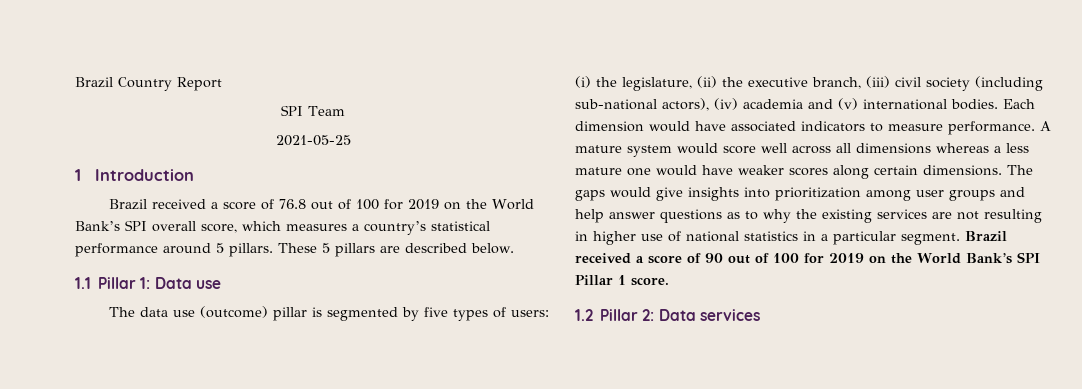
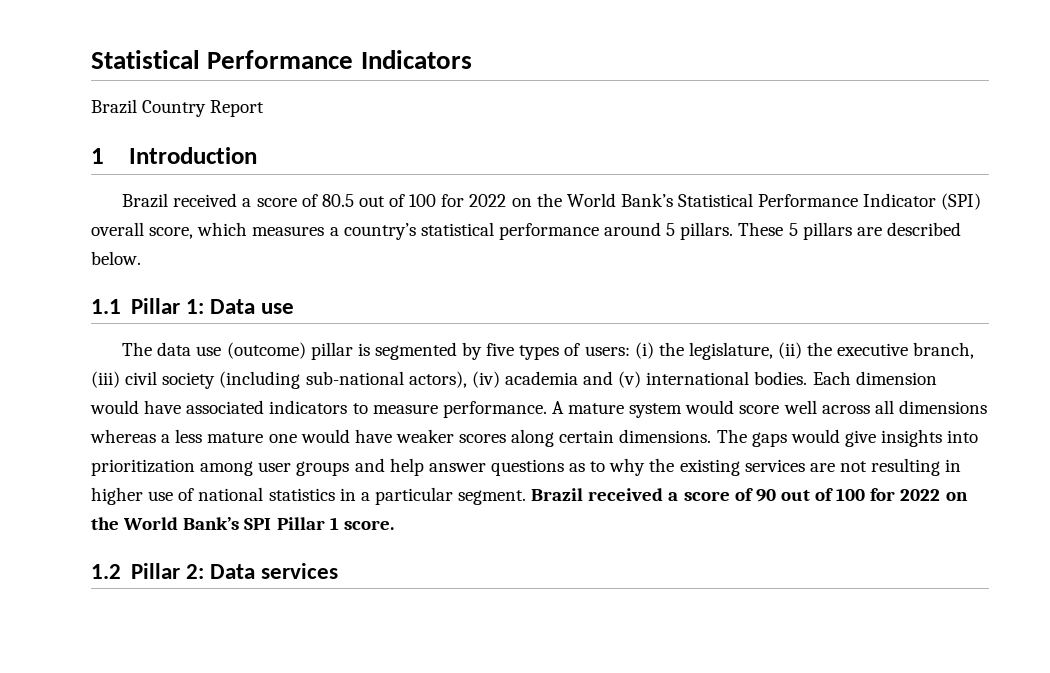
(75, 82) none -> [91,50,472,69] Statistical Performance Indicators //
[281,105,346,116] [275,135,351,146] // SPI Team // 2021-05-25 -> (265, 108) none
[279,199,535,210] [75,220,147,231] 76.8 out of 100 for 2019 on the World Bank’s SPI -> [321,193,982,210] 80.5 out of 100 for 2022 on the World Bank’s Statistical Performance Indicator (SPI)
[829,253,864,263] 2019 -> [900,489,941,501] 2022

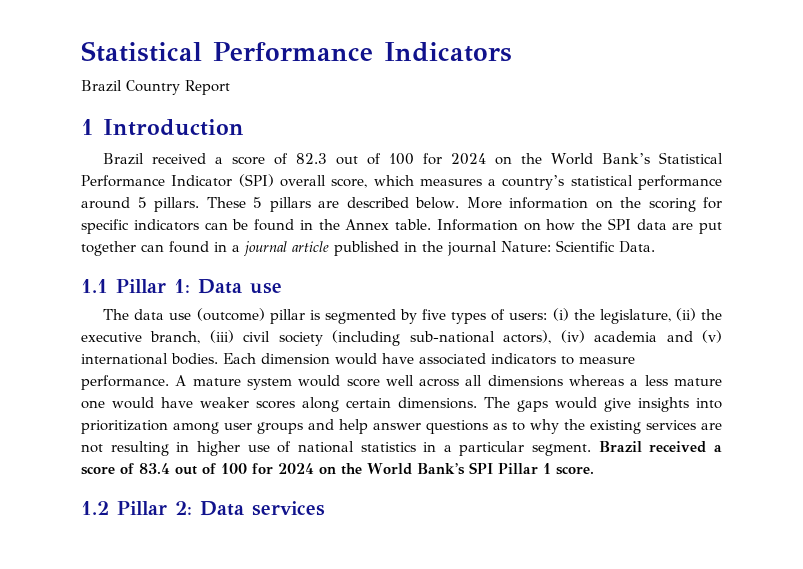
[321,194,507,207] 80.5 out of 100 for 2022 -> [296,153,487,165] 82.3 out of 100 for 2024
(141, 258) none -> [466,197,722,212] [81,218,722,234] [81,240,655,256] More information on the scoring for specific indicators can be found in the Annex table. Information on how the SPI data are put together can found in a journal article published in the journal Nature: Scientific Data.
[755,488,941,502] 90 out of 100 for 2022 -> [139,463,314,475] 83.4 out of 100 for 2024

